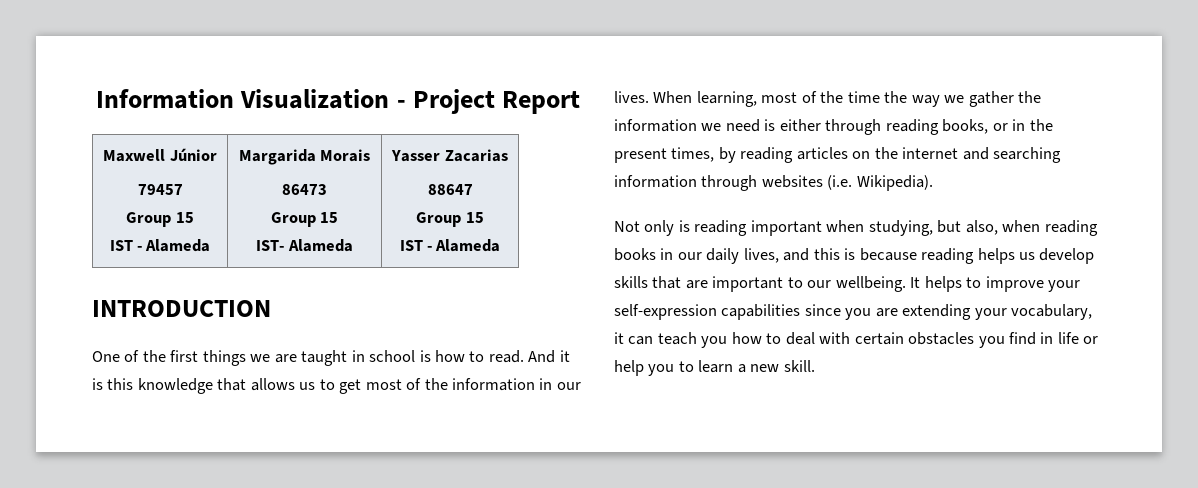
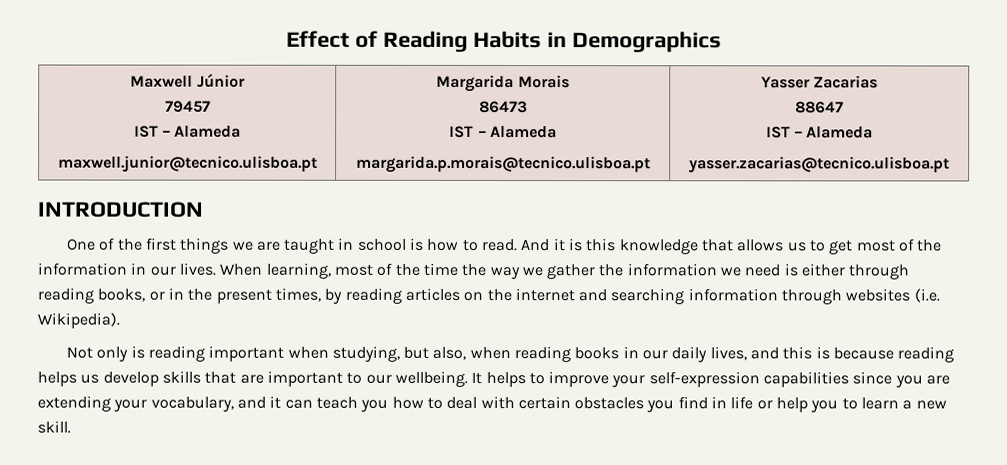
[96,89,580,114] Information Visualization - Project Report -> [286,30,722,53] Effect of Reading Habits in Demographics
[126,212,194,227] [109,239,211,252] // Group 15 // IST - Alameda -> [133,125,242,138] [57,155,318,173] // IST – Alameda // maxwell.junior@tecnico.ulisboa.pt
[270,212,339,227] [256,239,353,252] Group 15 // IST- Alameda -> [449,125,557,139] [355,155,651,174] IST – Alameda // margarida.p.morais@tecnico.ulisboa.pt
[416,212,484,227] [399,239,501,252] // Group 15 // IST - Alameda -> [765,126,874,139] [688,156,950,174] // IST – Alameda // yasser.zacarias@tecnico.ulisboa.pt
(1093, 312) none -> [236,396,266,409] and

